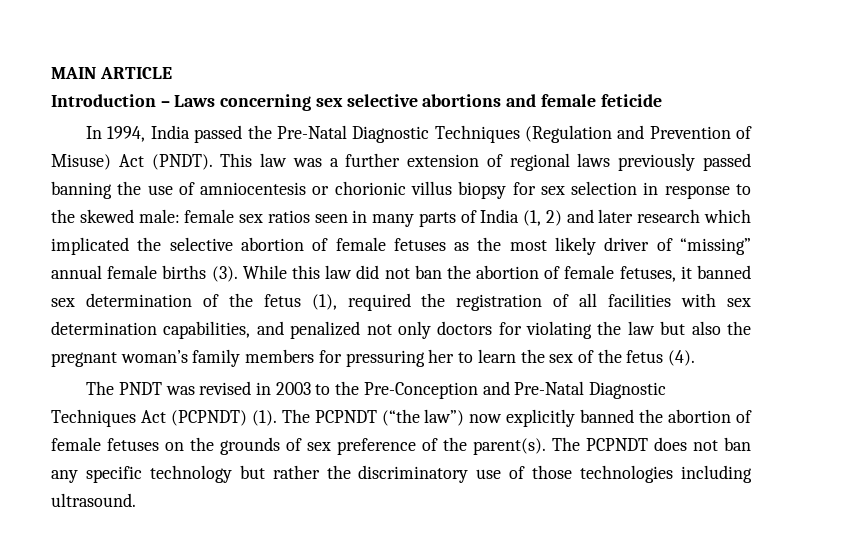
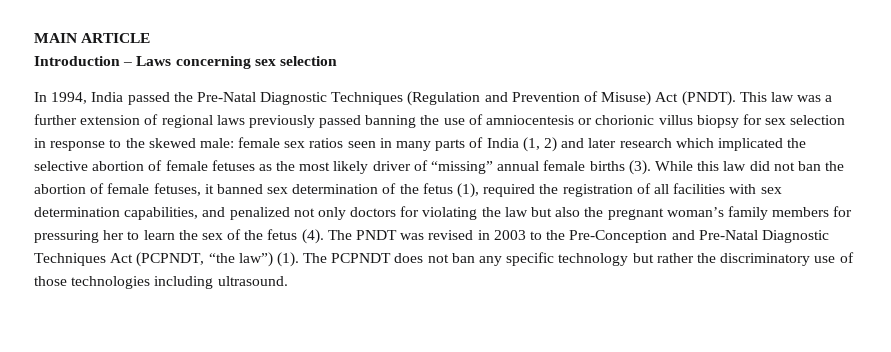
[346,94,662,107] selective abortions and female feticide -> [279,56,337,66] selection
(696, 358) // -> (324, 236) none
[170,409,752,427] [51,437,546,455] (PCPNDT) (1). The PCPNDT (“the law”) now explicitly banned the abortion of female fetuses on the grounds of sex preference of the parent(s). -> [136,252,299,267] (PCPNDT, “the law”) (1).

